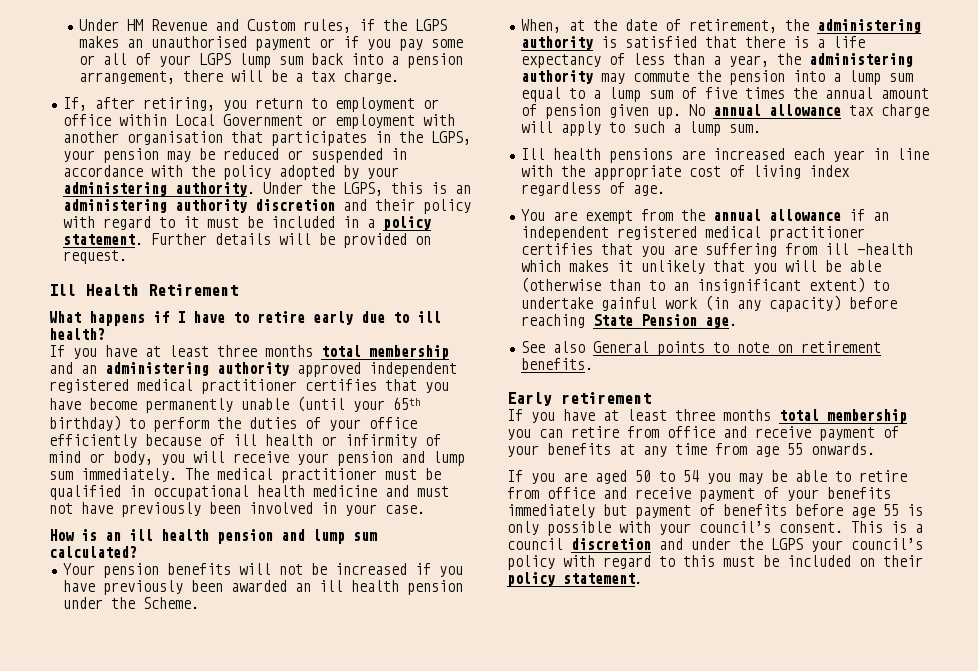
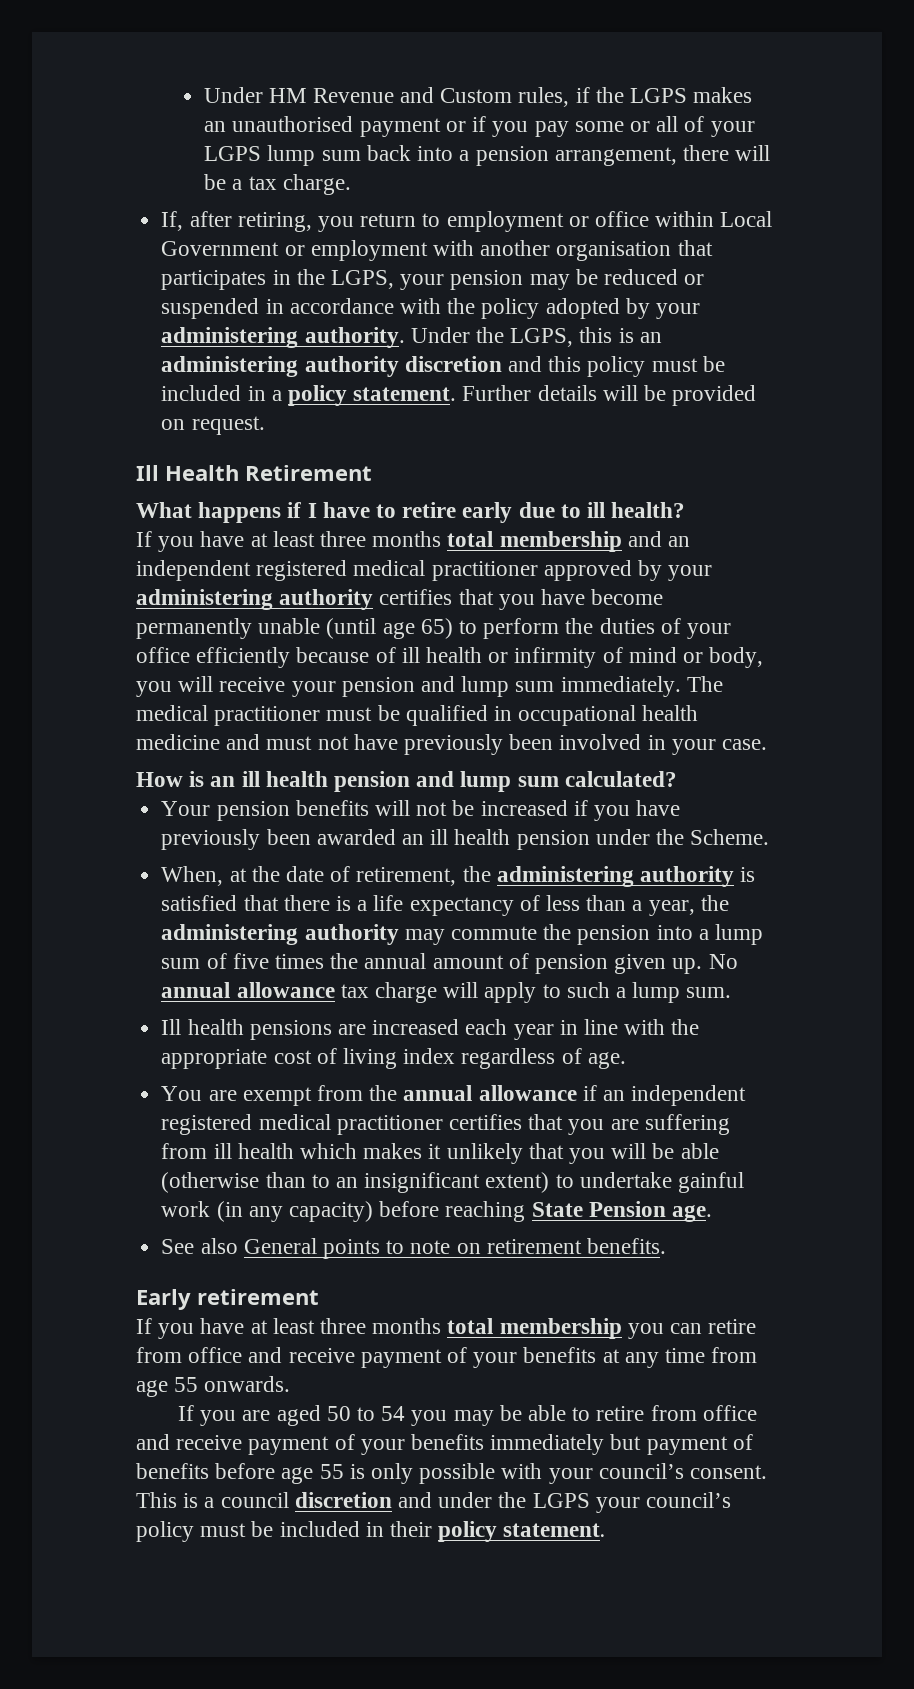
[374,199,471,214] [62,216,199,230] their policy with regard to it -> [548,356,646,377] this policy
[105,362,457,377] [49,379,297,394] administering authority approved independent registered medical practitioner -> [136,560,713,581] [136,589,374,610] independent registered medical practitioner approved by your administering authority
[353,397,421,412] [49,415,121,431] your 65th birthday) -> [382,618,453,639] age 65)
[520,87,673,102] equal to a lump sum -> (201, 963) none
[856,243,913,255] -health -> [237,1143,294,1159] health
[563,555,875,569] with regard to this must be included on -> [200,1521,384,1537] must be included in

